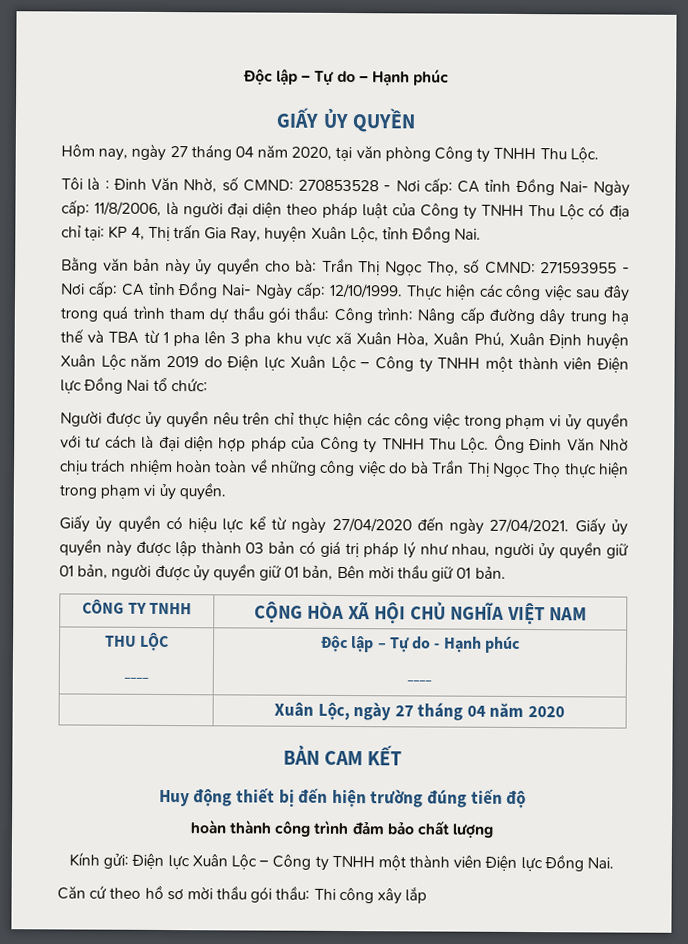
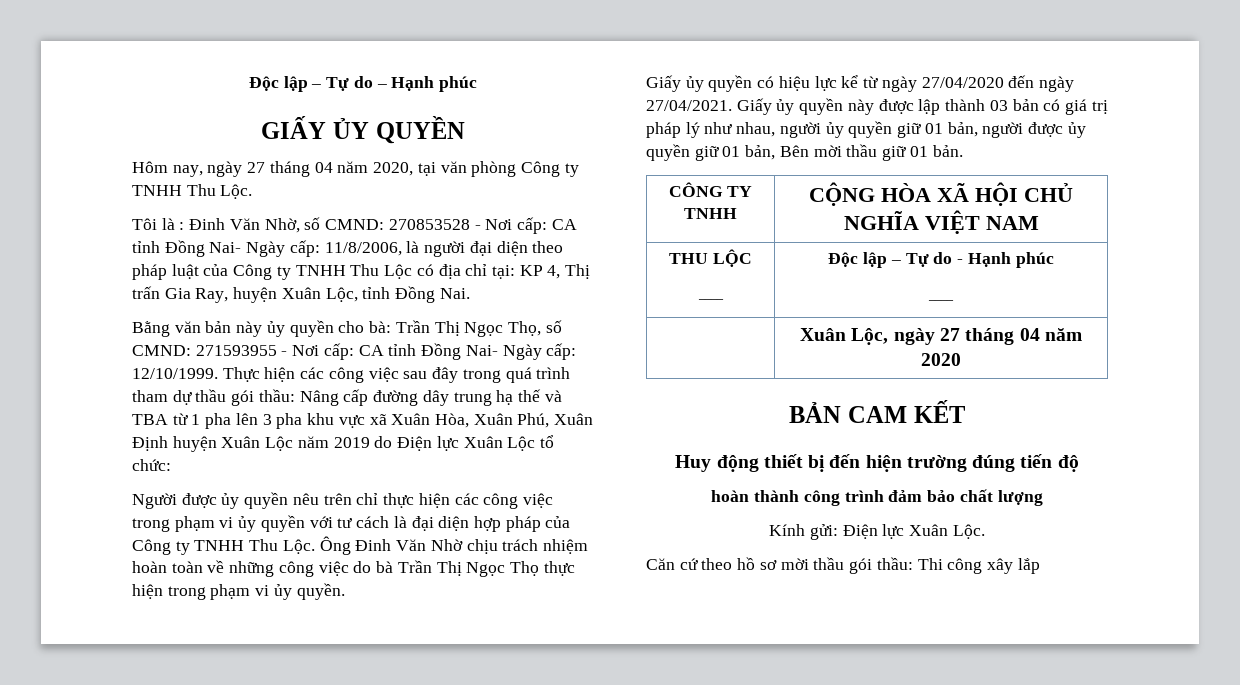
[333,306,413,324] Công trình: -> (295, 395) none
[360,355,629,373] [60,376,150,394] – Công ty TNHH một thành viên Điện lực Đồng Nai -> (536, 443) none
[230,853,614,872] Lộc – Công ty TNHH một thành viên Điện lực Đồng Nai. -> [952,524,985,539] Lộc.

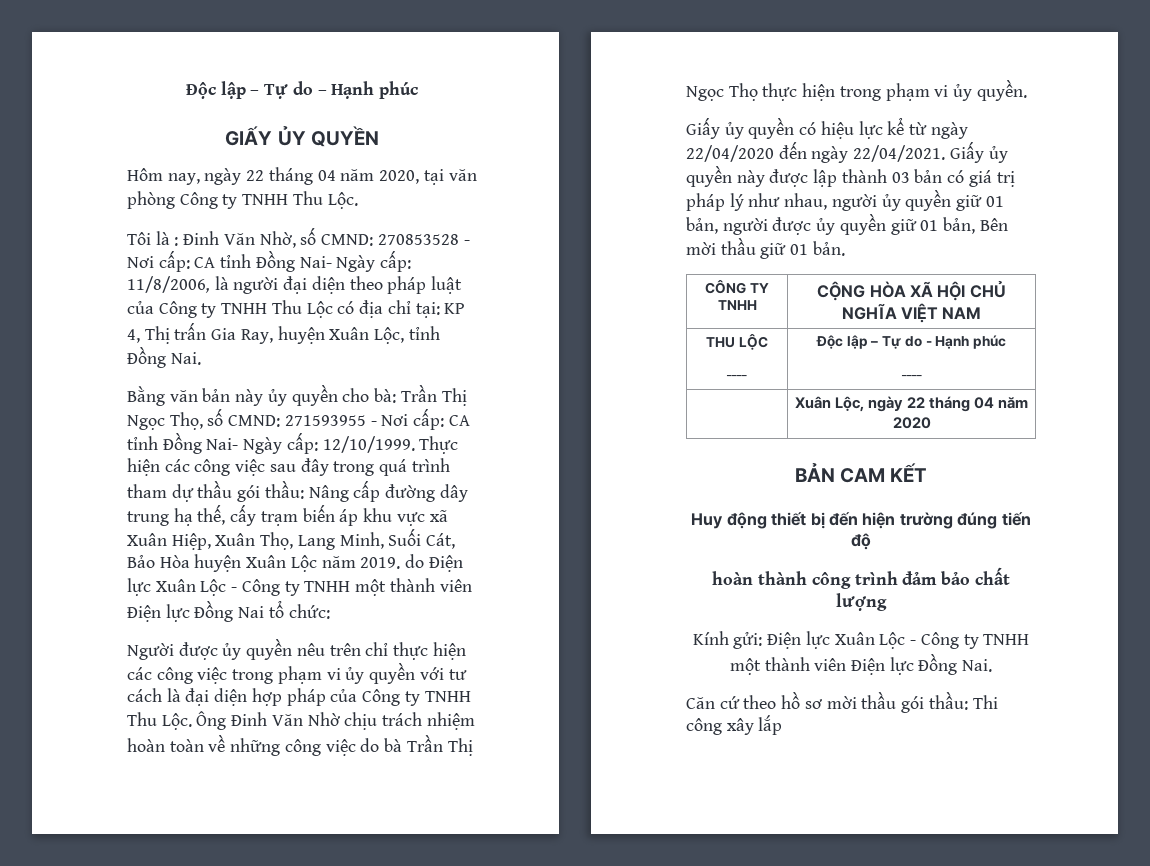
[247,162,266,173] 27 -> [246,170,265,181] 22
[517,389,562,402] [132,413,594,429] [132,436,168,451] thế và TBA từ 1 pha lên 3 pha khu vực xã Xuân Hòa, Xuân Phú, Xuân Định -> [197,504,448,526] [127,528,456,550] [127,555,190,568] thế, cấy trạm biến áp khu vực xã Xuân Hiệp, Xuân Thọ, Lang Minh, Suối Cát, Bảo Hòa
[333,437,370,448] 2019 -> [360,557,401,569] 2019.
(536, 443) none -> [231,578,472,596] [127,600,265,622] - Công ty TNHH một thành viên Điện lực Đồng Nai
[921,77,1004,88] 27/04/2020 -> [686,145,774,162] 22/04/2020
[646,100,732,111] 27/04/2021. -> [853,145,946,162] 22/04/2021.
[940,328,960,341] 27 -> [906,397,925,408] 22
[952,524,985,539] Lộc. -> [879,632,1030,649] [729,653,993,675] Lộc - Công ty TNHH một thành viên Điện lực Đồng Nai.

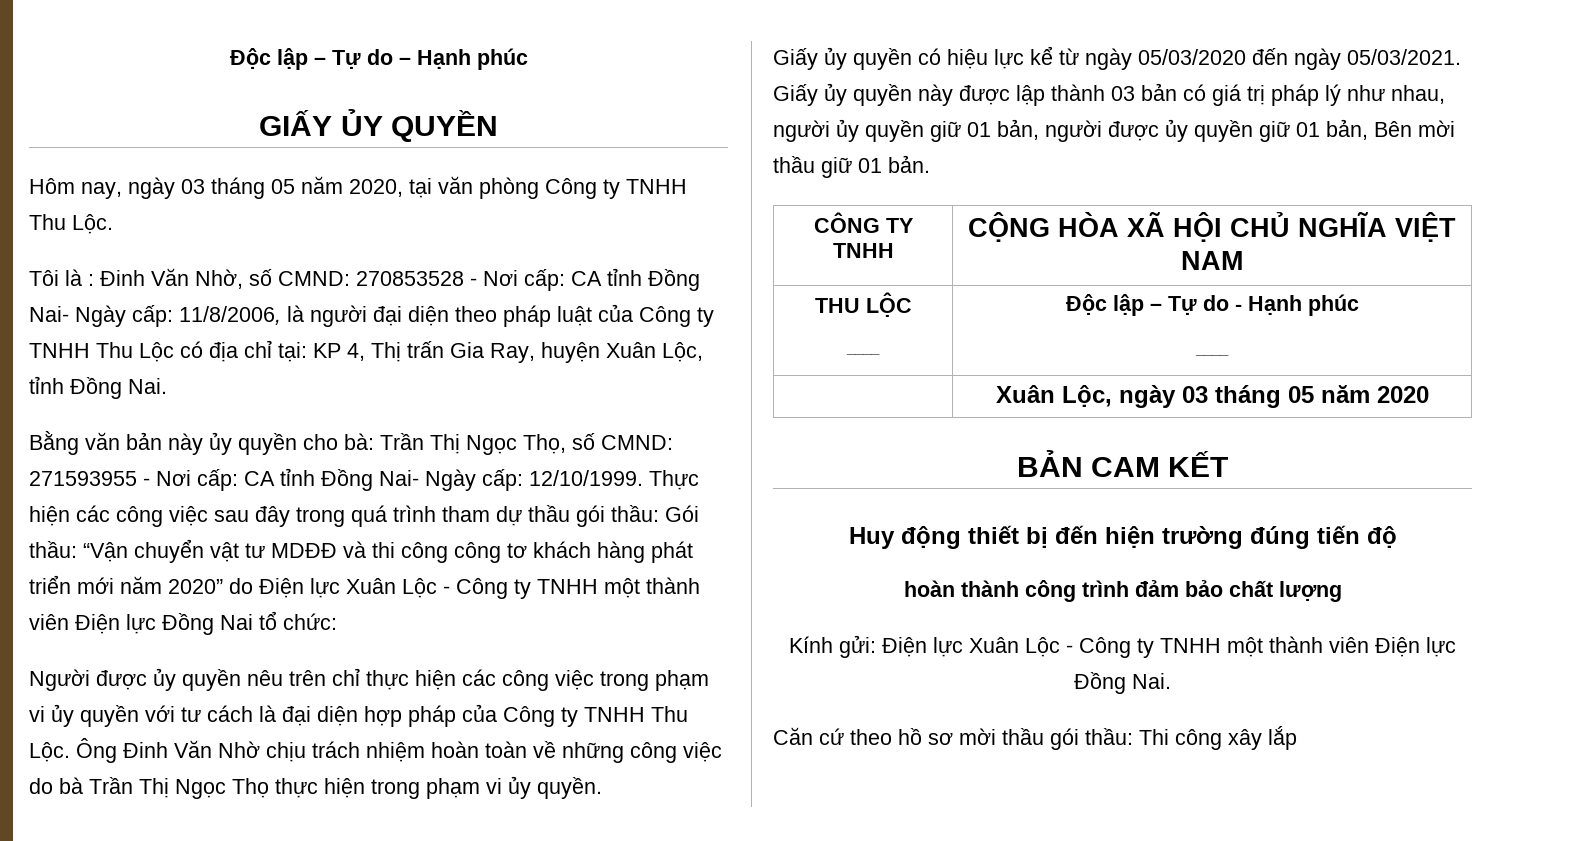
[246,167,336,185] 22 tháng 04 -> [181,177,295,199] 03 tháng 05
[308,480,468,502] [127,504,448,526] [127,528,456,550] [127,554,401,572] Nâng cấp đường dây trung hạ thế, cấy trạm biến áp khu vực xã Xuân Hiệp, Xuân Thọ, Lang Minh, Suối Cát, Bảo Hòa huyện Xuân Lộc năm 2019. -> [665,505,699,522] [29,539,693,563] [29,575,223,594] Gói thầu: “Vận chuyển vật tư MDĐĐ và thi công công tơ khách hàng phát triển mới năm 2020”
[686,145,774,162] 22/04/2020 -> [1138,49,1246,65] 05/03/2020
[853,145,946,162] 22/04/2021. -> [1347,49,1461,65] 05/03/2021.
[906,396,994,412] 22 tháng 04 -> [1181,385,1314,408] 03 tháng 05

